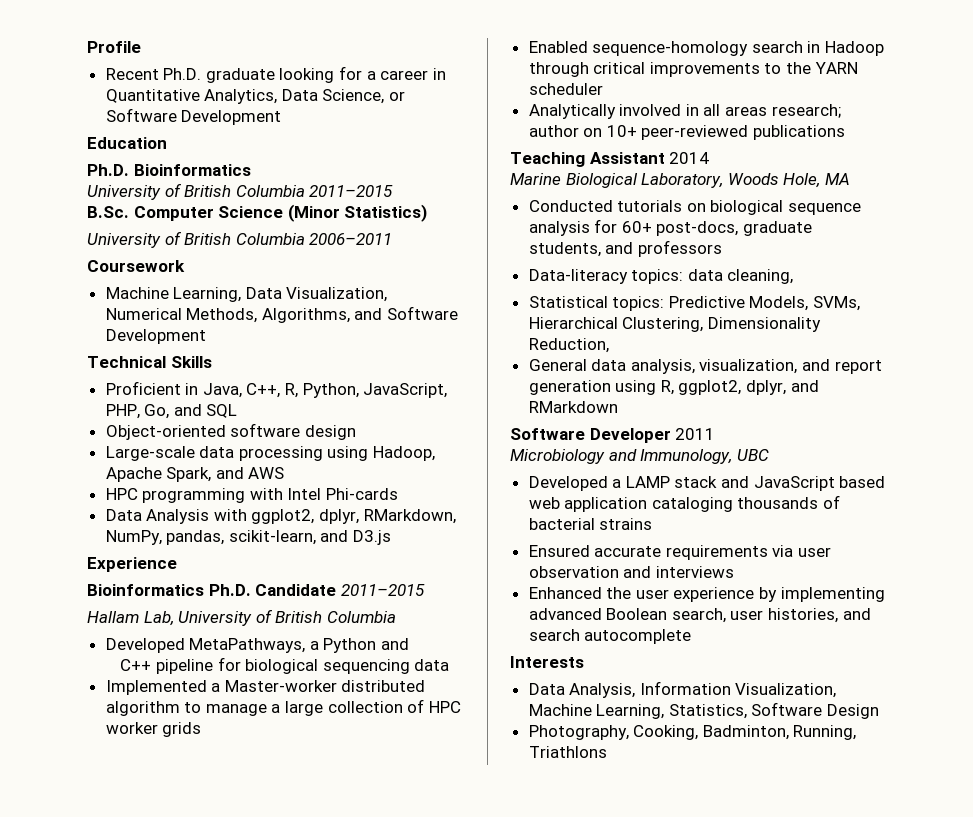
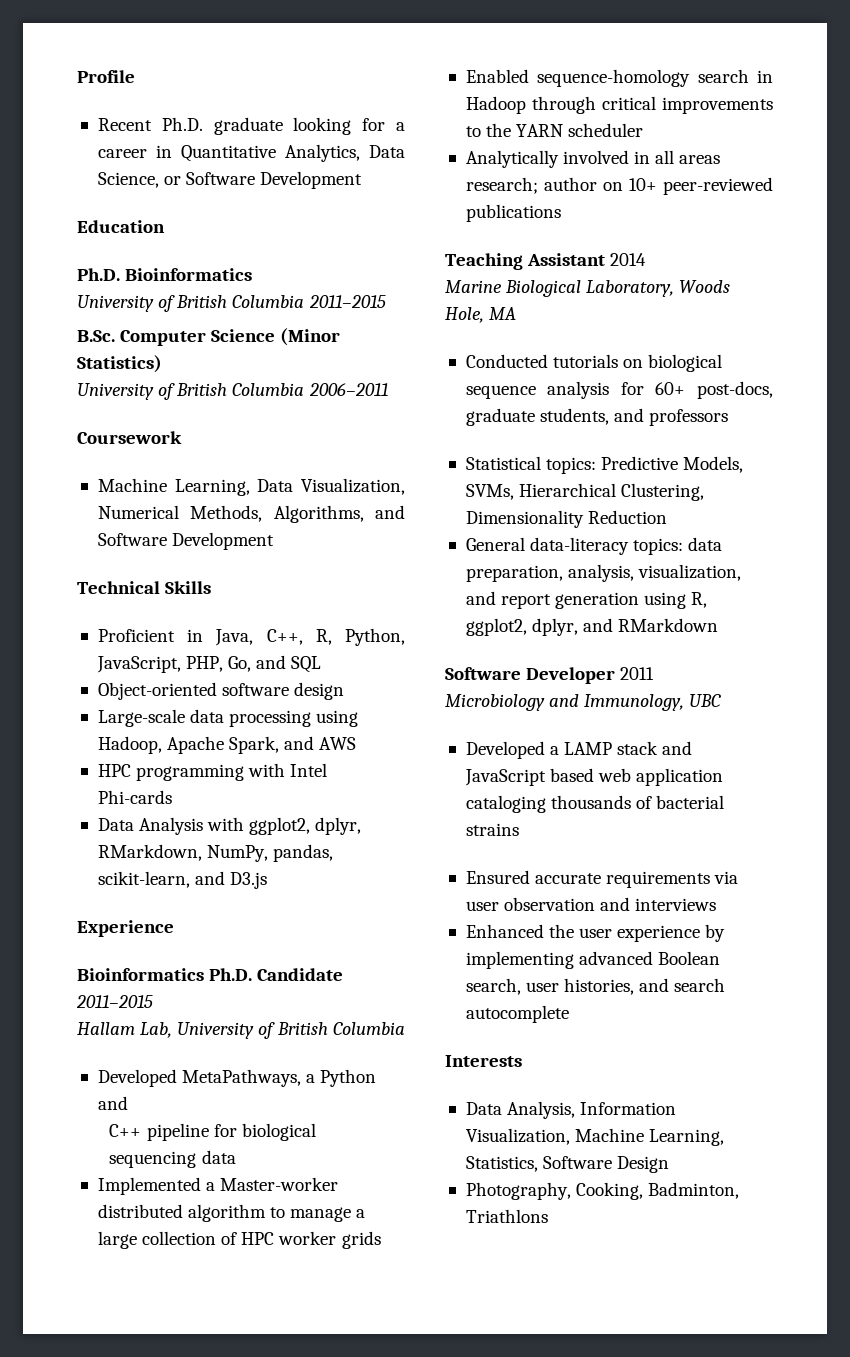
[528,269,794,284] // Data-literacy topics: data cleaning, -> (729, 417) none
[528,338,609,353] Reduction, -> [588,510,668,524] Reduction
[591,359,627,371] data -> [530,537,723,555] [465,565,563,582] data-literacy topics: data preparation,
[793,725,857,740] Running, -> (740, 1190) none

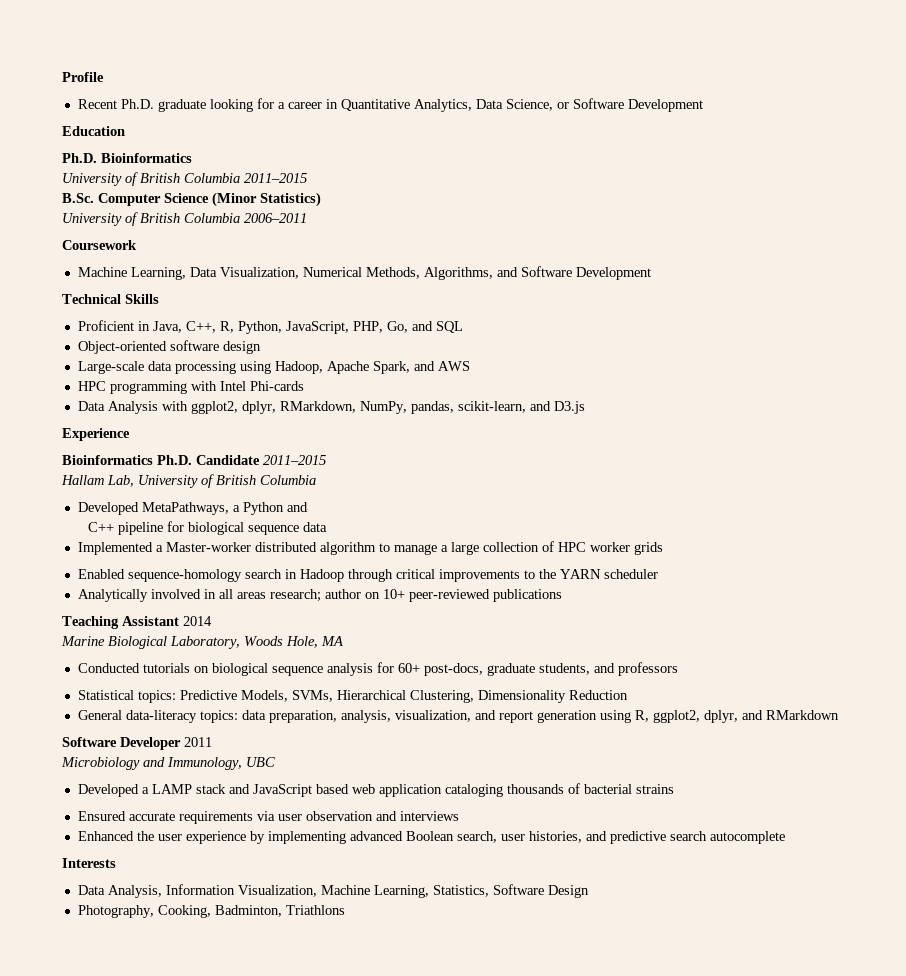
[109,1151,197,1168] sequencing -> [247,525,299,535] sequence
(670, 985) none -> [609,831,666,844] predictive

